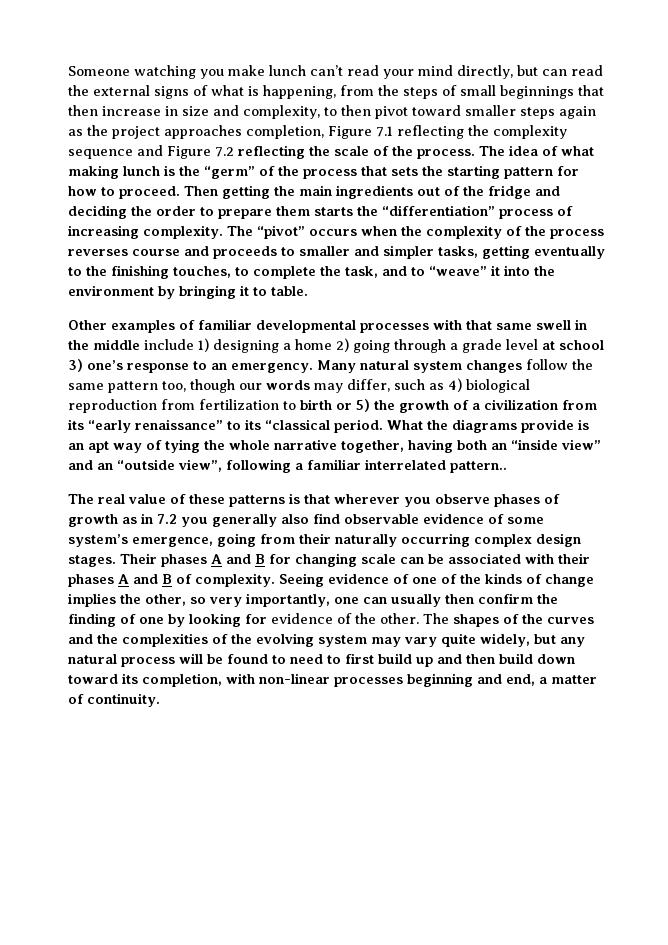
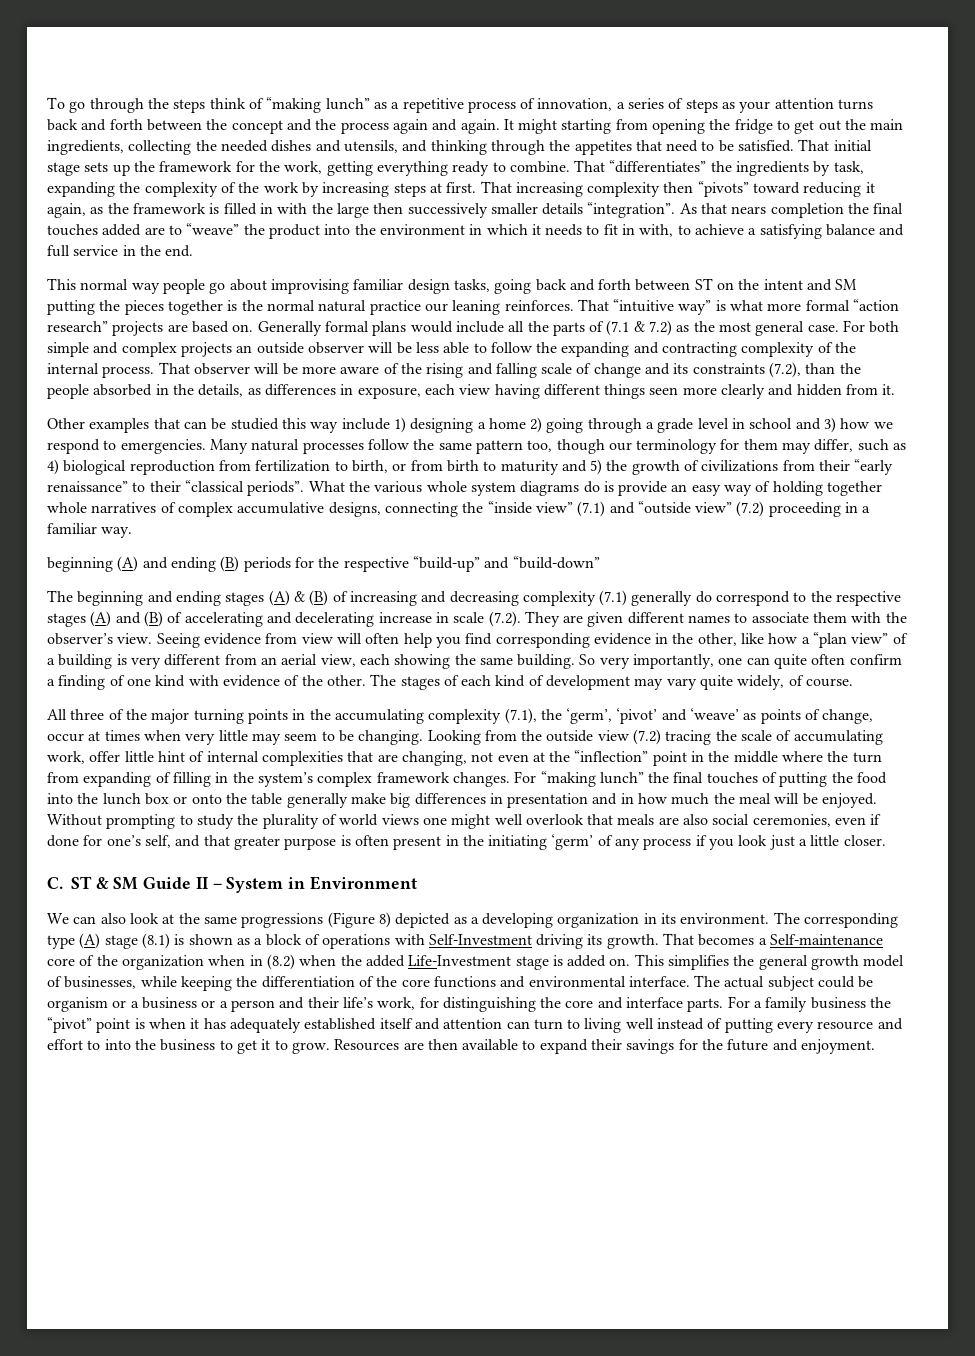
[68,65,603,79] [68,85,604,99] [68,105,596,119] [68,125,567,139] [68,145,594,159] [68,165,579,179] [68,185,560,199] [68,205,573,219] [68,225,604,239] [68,245,605,259] [68,265,555,279] [68,285,308,299] [68,319,587,333] [68,339,140,350] Someone watching you make lunch can’t read your mind directly, but can read the external signs of what is happening, from the steps of small beginnings that then increase in size and complexity, to then pivot toward smaller steps again as the project approaches completion, Figure 7.1 reflecting the complexity sequence and Figure 7.2 reflecting the scale of the process. The idea of what making lunch is the “germ” of the process that sets the starting pattern for how to proceed. Then getting the main ingredients out of the fridge and deciding the order to prepare them starts the “differentiation” process of increasing complexity. The “pivot” occurs when the complexity of the process reverses course and proceeds to smaller and simpler tasks, getting eventually to the finishing touches, to complete the task, and to “weave” it into the environment by bringing it to table. // Other examples of familiar developmental processes with that same swell in the middle -> [47,97,874,113] [47,119,904,134] [47,139,872,155] [47,160,864,176] [47,181,875,197] [47,202,904,218] [47,223,905,239] [47,245,194,257] [47,278,858,294] [47,299,900,315] [47,320,900,336] [47,342,857,357] [47,362,861,378] [47,384,896,399] [47,418,339,433] To go through the steps think of “making lunch” as a repetitive process of innovation, a series of steps as your attention turns back and forth between the concept and the process again and again. It might starting from opening the fridge to get out the main ingredients, collecting the needed dishes and utensils, and thinking through the appetites that need to be satisfied. That initial stage sets up the framework for the work, getting everything ready to combine. That “differentiates” the ingredients by task, expanding the complexity of the work by increasing steps at first. That increasing complexity then “pivots” toward reducing it again, as the framework is filled in with the large then successively smaller details “integration”. As that nears completion the final touches added are to “weave” the product into the environment in which it needs to fit in with, to achieve a satisfying balance and full service in the end. // This normal way people go about improvising familiar design tasks, going back and forth between ST on the intent and SM putting the pieces together is the normal natural practice our leaning reinforces. That “intuitive way” is what more formal “action research” projects are based on. Generally formal plans would include all the parts of (7.1 & 7.2) as the most general case. For both simple and complex projects an outside observer will be less able to follow the expanding and contracting complexity of the internal process. That observer will be more aware of the rising and falling scale of change and its constraints (7.2), than the people absorbed in the details, as differences in exposure, each view having different things seen more clearly and hidden from it. // Other examples that can be studied this way
[542,340,604,350] [68,359,522,373] at school 3) one’s response to an emergency. Many natural system changes -> [732,417,893,433] [47,439,364,454] in school and 3) how we respond to emergencies. Many natural processes
[266,380,310,390] words -> [636,439,778,454] terminology for them
[300,399,597,413] [68,419,589,433] [68,439,601,453] [68,459,507,473] [68,493,560,507] [68,513,544,527] [68,533,581,547] [68,553,590,567] [68,573,594,587] [68,593,558,607] [68,613,267,627] birth or 5) the growth of a civilization from its “early renaissance” to its “classical period. What the diagrams provide is an apt way of tying the whole narrative together, having both an “inside view” and an “outside view”, following a familiar interrelated pattern.. // The real value of these patterns is that wherever you observe phases of growth as in 7.2 you generally also find observable evidence of some system’s emergence, going from their naturally occurring complex design stages. Their phases A and B for changing scale can be associated with their phases A and B of complexity. Seeing evidence of one of the kinds of change implies the other, so very importantly, one can usually then confirm the finding of one by looking for -> [351,459,894,475] [47,480,883,496] [47,501,871,517] [47,523,133,538] [47,556,600,572] [47,590,902,606] [47,611,907,627] [47,632,908,648] [47,654,902,669] [47,675,219,690] birth, or from birth to maturity and 5) the growth of civilizations from their “early renaissance” to their “classical periods”. What the various whole system diagrams do is provide an easy way of holding together whole narratives of complex accumulative designs, connecting the “inside view” (7.1) and “outside view” (7.2) proceeding in a familiar way. // beginning (A) and ending (B) periods for the respective “build-up” and “build-down” // The beginning and ending stages (A) & (B) of increasing and decreasing complexity (7.1) generally do correspond to the respective stages (A) and (B) of accelerating and decelerating increase in scale (7.2). They are given different names to associate them with the observer’s view. Seeing evidence from view will often help you find corresponding evidence in the other, like how a “plan view” of a building is very different from an aerial view, each showing the same building. So very importantly, one can quite often confirm a finding of one kind with
[453,614,594,627] [68,633,585,647] [68,653,575,667] [68,673,597,687] [68,693,160,707] shapes of the curves and the complexities of the evolving system may vary quite widely, but any natural process will be found to need to first build up and then build down toward its completion, with non-linear processes beginning and end, a matter of continuity. -> [400,675,854,690] [47,708,874,724] [47,729,883,745] [47,750,882,766] [47,771,888,787] [47,793,878,808] [47,814,882,829] [47,834,886,850] [47,876,417,893] [47,912,899,928] [47,933,884,949] [47,954,905,970] [47,975,874,991] [47,996,892,1012] [47,1017,903,1033] [47,1039,876,1054] stages of each kind of development may vary quite widely, of course. // All three of the major turning points in the accumulating complexity (7.1), the ‘germ’, ‘pivot’ and ‘weave’ as points of change, occur at times when very little may seem to be changing. Looking from the outside view (7.2) tracing the scale of accumulating work, offer little hint of internal complexities that are changing, not even at the “inflection” point in the middle where the turn from expanding of filling in the system’s complex framework changes. For “making lunch” the final touches of putting the food into the lunch box or onto the table generally make big differences in presentation and in how much the meal will be enjoyed. Without prompting to study the plurality of world views one might well overlook that meals are also social ceremonies, even if done for one’s self, and that greater purpose is often present in the initiating ‘germ’ of any process if you look just a little closer. // C. ST & SM Guide II – System in Environment // We can also look at the same progressions (Figure 8) depicted as a developing organization in its environment. The corresponding type (A) stage (8.1) is shown as a block of operations with Self-Investment driving its growth. That becomes a Self-maintenance core of the organization when in (8.2) when the added Life-Investment stage is added on. This simplifies the general growth model of businesses, while keeping the differentiation of the core functions and environmental interface. The actual subject could be organism or a business or a person and their life’s work, for distinguishing the core and interface parts. For a family business the “pivot” point is when it has adequately established itself and attention can turn to living well instead of putting every resource and effort to into the business to get it to grow. Resources are then available to expand their savings for the future and enjoyment.

